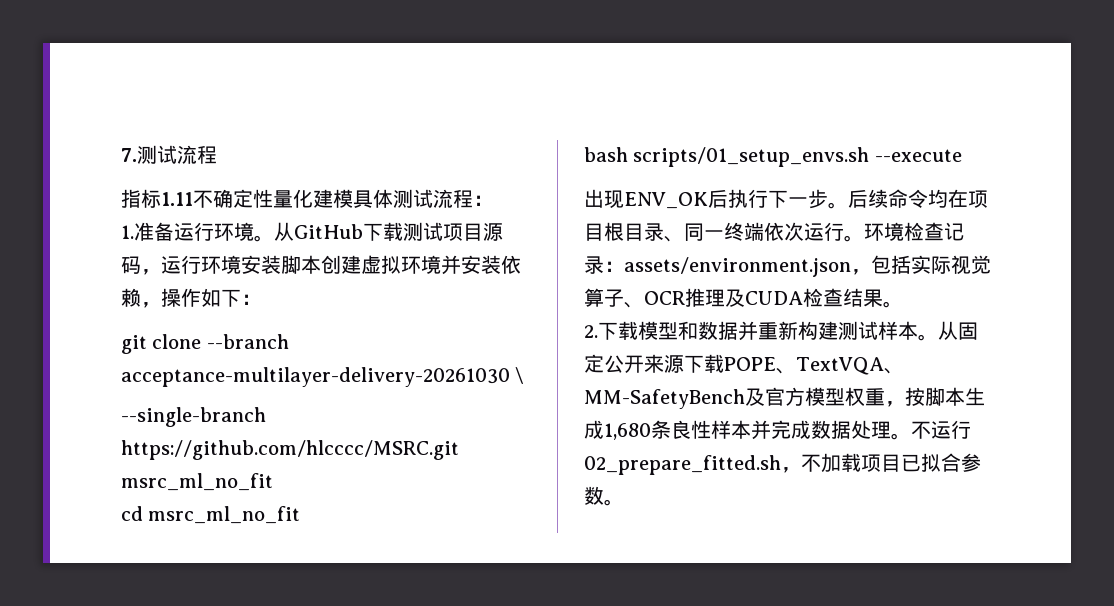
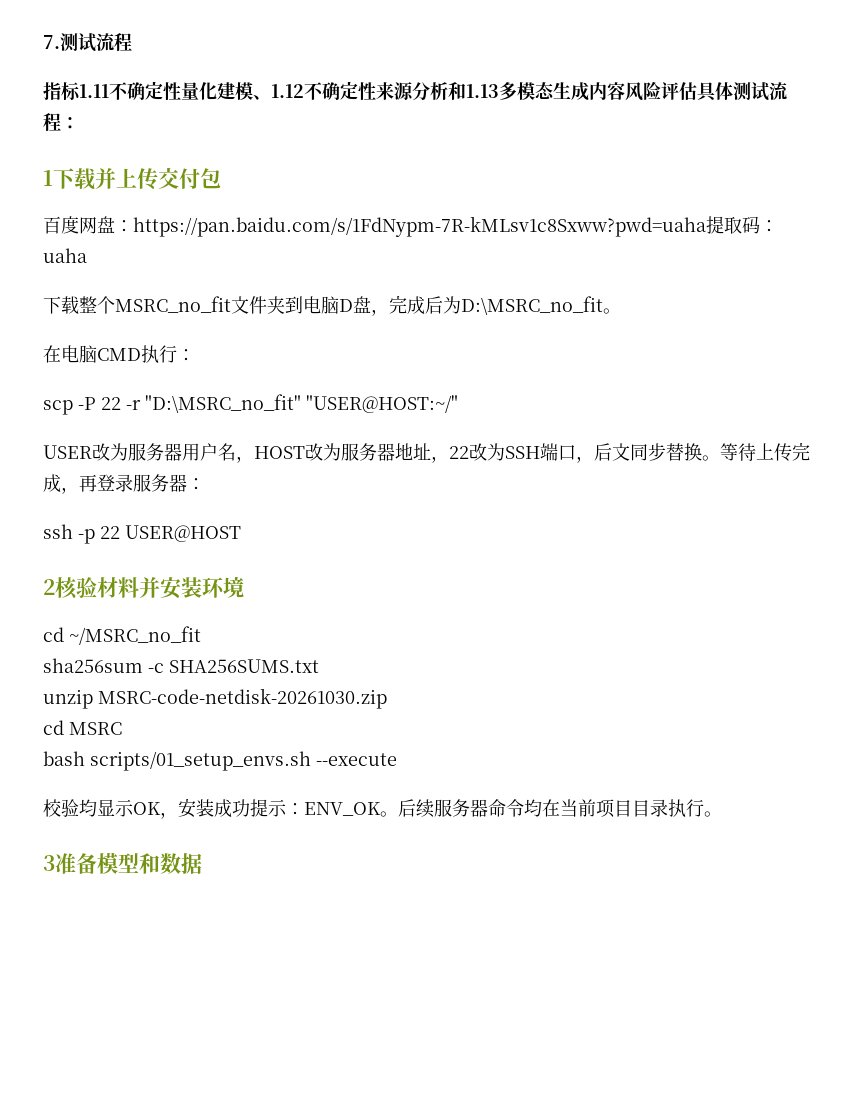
[353,189,493,208] [121,222,503,242] [121,255,521,275] [121,288,261,308] [121,334,289,354] [121,367,524,387] [121,407,266,427] [121,440,459,460] [121,473,273,491] [121,506,301,524] [584,147,962,167] [584,189,988,209] [584,222,964,242] [584,255,991,277] [584,288,903,308] [584,321,978,341] [584,354,904,375] [584,387,985,409] [584,420,971,440] [584,453,981,475] [584,486,624,506] 具体测试流程： // 1.准备运行环境。从GitHub下载测试项目源码，运行环境安装脚本创建虚拟环境并安装依赖，操作如下： // git clone --branch acceptance-multilayer-delivery-20261030 \ // --single-branch https://github.com/hlcccc/MSRC.git msrc_ml_no_fit // cd msrc_ml_no_fit // bash scripts/01_setup_envs.sh --execute // 出现ENV_OK后执行下一步。后续命令均在项目根目录、同一终端依次运行。环境检查记录：assets/environment.json，包括实际视觉算子、OCR推理及CUDA检查结果。 // 2.下载模型和数据并重新构建测试样本。从固定公开来源下载POPE、TextVQA、MM-SafetyBench及官方模型权重，按脚本生成1,680条良性样本并完成数据处理。不运行02_prepare_fitted.sh，不加载项目已拟合参数。 -> [253,81,788,102] [43,113,79,132] [43,167,221,190] [43,216,778,237] [43,248,87,263] [43,295,621,316] [43,345,195,363] [43,394,458,415] [43,442,810,463] [43,474,205,494] [43,524,241,544] [43,577,244,600] [43,626,201,645] [43,658,319,673] [43,688,387,709] [43,720,122,735] [43,751,397,771] [43,798,722,819] [43,853,202,874] 、1.12不确定性来源分析和1.13多模态生成内容风险评估具体测试流程： // 1下载并上传交付包 // 百度网盘：https://pan.baidu.com/s/1FdNypm-7R-kMLsv1c8Sxww?pwd=uaha提取码：uaha // 下载整个MSRC_no_fit文件夹到电脑D盘，完成后为D:\MSRC_no_fit。 // 在电脑CMD执行： // scp -P 22 -r "D:\MSRC_no_fit" "USER@HOST:~/" // USER改为服务器用户名，HOST改为服务器地址，22改为SSH端口，后文同步替换。等待上传完成，再登录服务器： // ssh -p 22 USER@HOST // 2核验材料并安装环境 // cd ~/MSRC_no_fit // sha256sum -c SHA256SUMS.txt // unzip MSRC-code-netdisk-20261030.zip // cd MSRC // bash scripts/01_setup_envs.sh --execute // 校验均显示OK，安装成功提示：ENV_OK。后续服务器命令均在当前项目目录执行。 // 3准备模型和数据

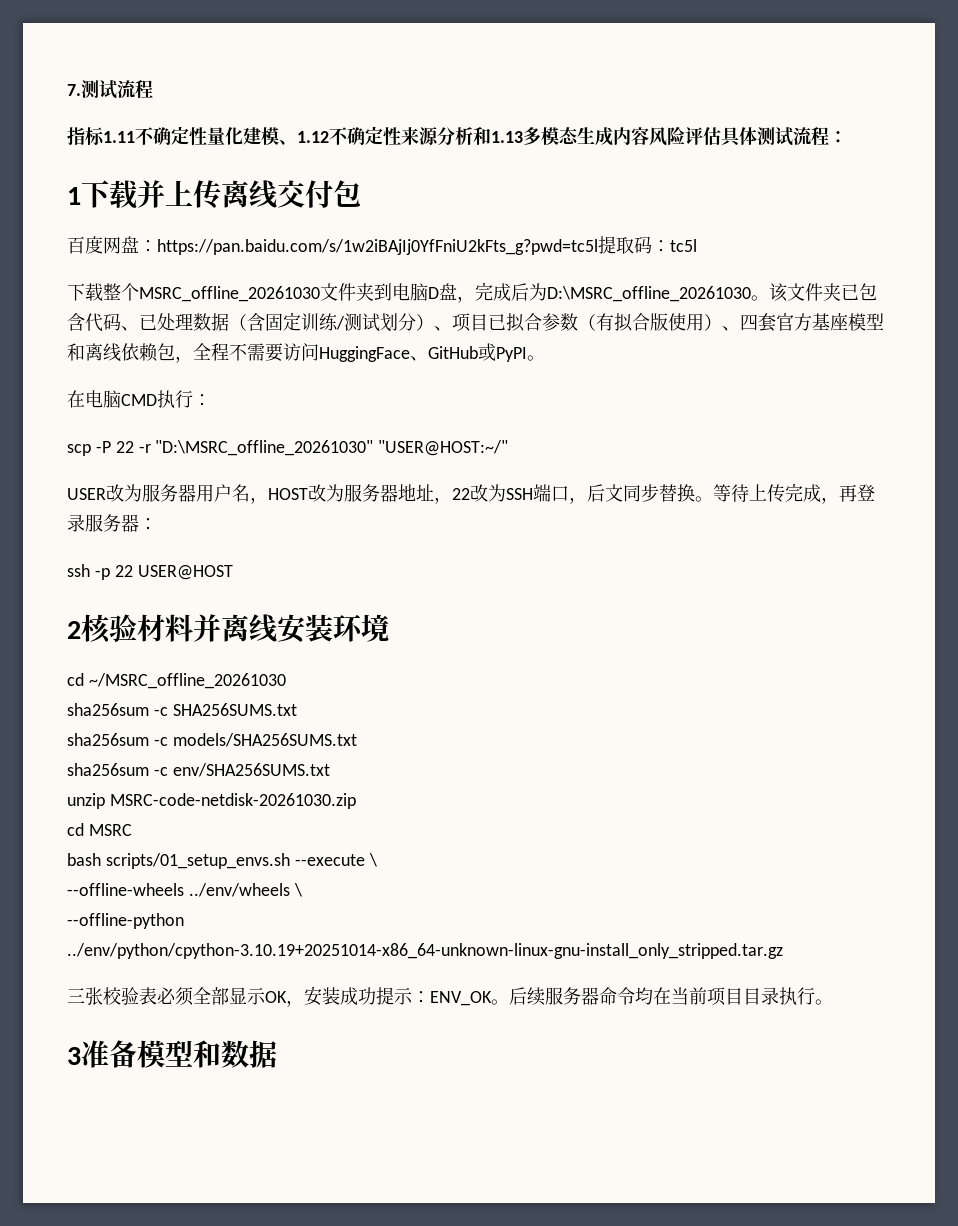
(158, 179) none -> [221,180,277,209] 离线
[133,216,706,237] https://pan.baidu.com/s/1FdNypm-7R-kMLsv1c8Sxww?pwd=uaha -> [157,239,598,255] https://pan.baidu.com/s/1w2iBAjIj0YfFniU2kFts_g?pwd=tc5l
[43,248,87,263] uaha -> [670,239,697,252] tc5l
[115,296,231,313] MSRC_no_fit -> [139,286,320,302] MSRC_offline_20261030
[461,296,603,315] D:\MSRC_no_fit -> [547,283,877,302] [67,312,884,332] [67,343,527,363] D:\MSRC_offline_20261030。该文件夹已包含代码、已处理数据（含固定训练/测试划分）、项目已拟合参数（有拟合版使用）、四套官方基座模型和离线依赖包，全程不需要访问HuggingFace、GitHub或PyPI
[145,394,301,413] "D:\MSRC_no_fit" -> [155,440,374,456] "D:\MSRC_offline_20261030"
(160, 587) none -> [221,614,277,643] 离线
[69,626,201,645] ~/MSRC_no_fit -> [88,673,286,689] ~/MSRC_offline_20261030
(319, 666) none -> [67,733,357,747] [67,763,330,777] // sha256sum -c models/SHA256SUMS.txt // sha256sum -c env/SHA256SUMS.txt
[43,799,97,817] // 校验均 -> [368,853,377,867] [67,883,302,897] [67,913,184,929] [67,943,783,959] [67,987,229,1006] \ // --offline-wheels ../env/wheels \ // --offline-python ../env/python/cpython-3.10.19+20251014-x86_64-unknown-linux-gnu-install_only_stripped.tar.gz // 三张校验表必须全部

